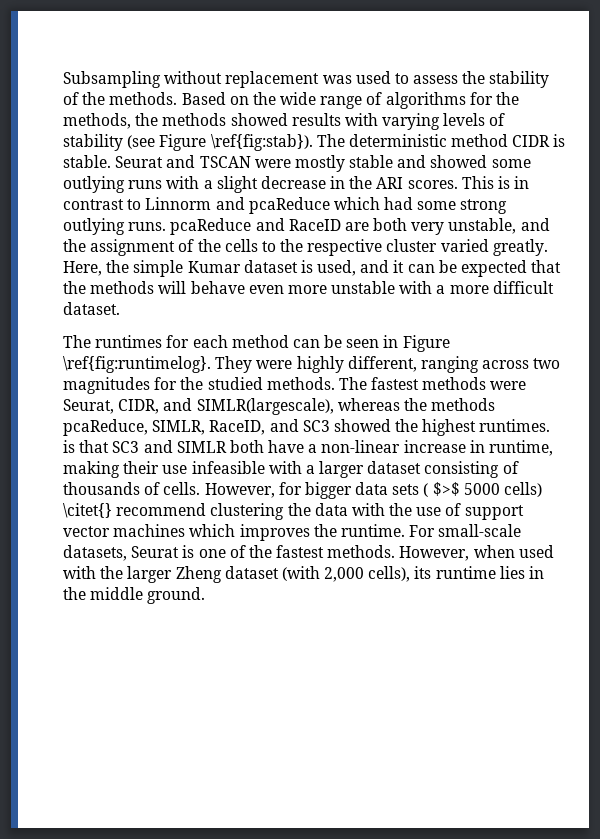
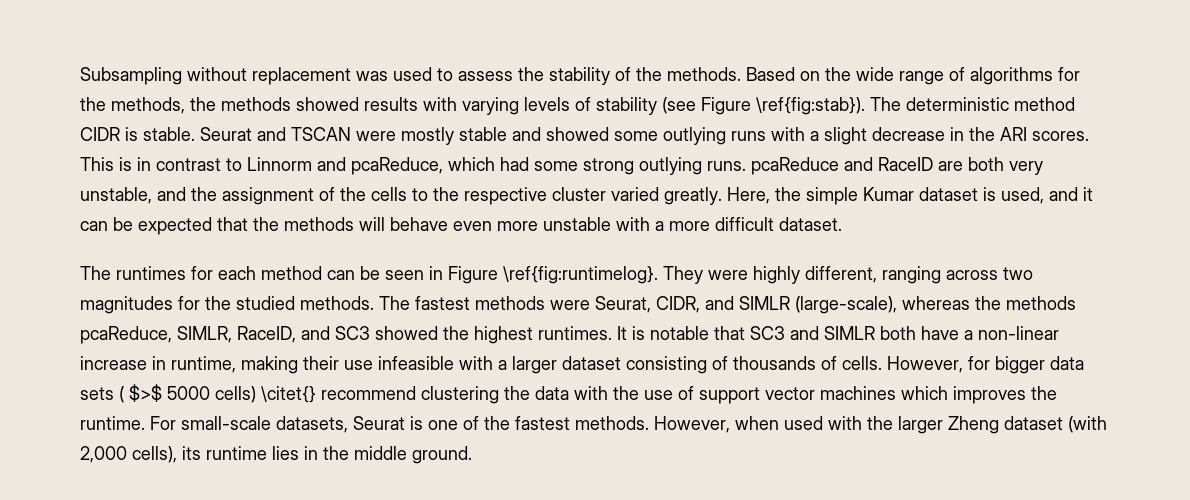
[248,197,330,214] pcaReduce -> [351,157,443,175] pcaReduce,
[196,398,334,415] SIMLR(largescale), -> [739,296,897,314] SIMLR (large-scale),
[63,440,75,453] is -> [617,326,709,340] It is notable

